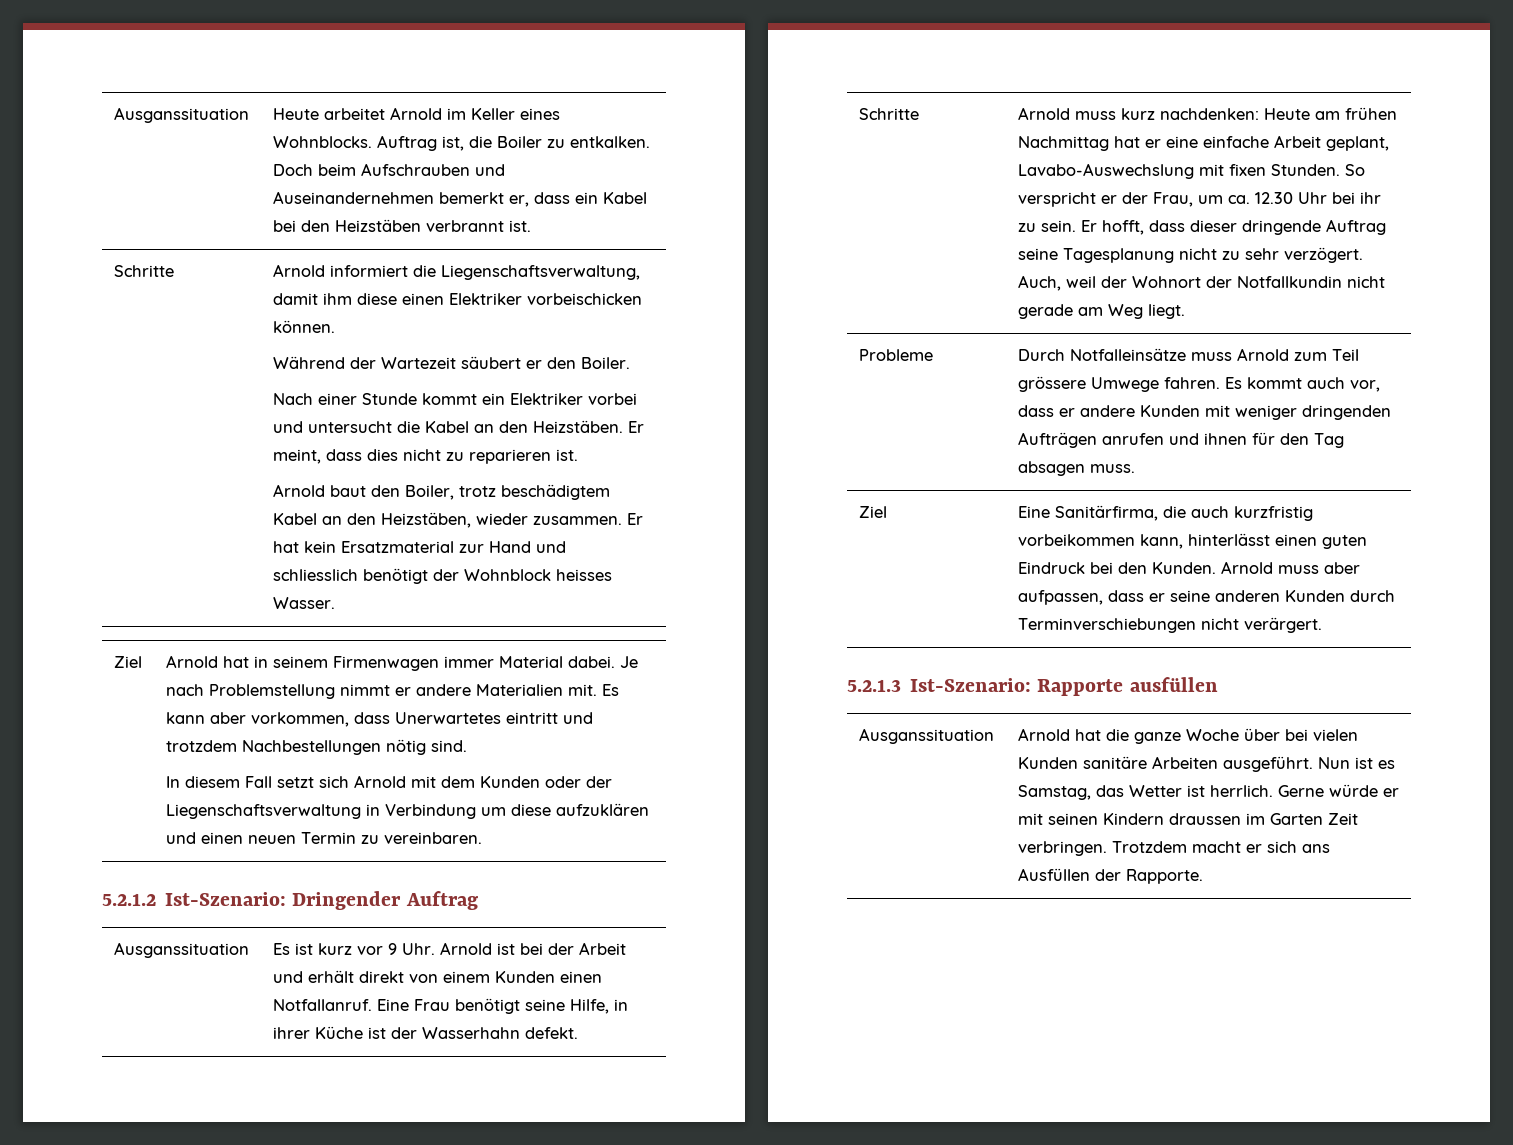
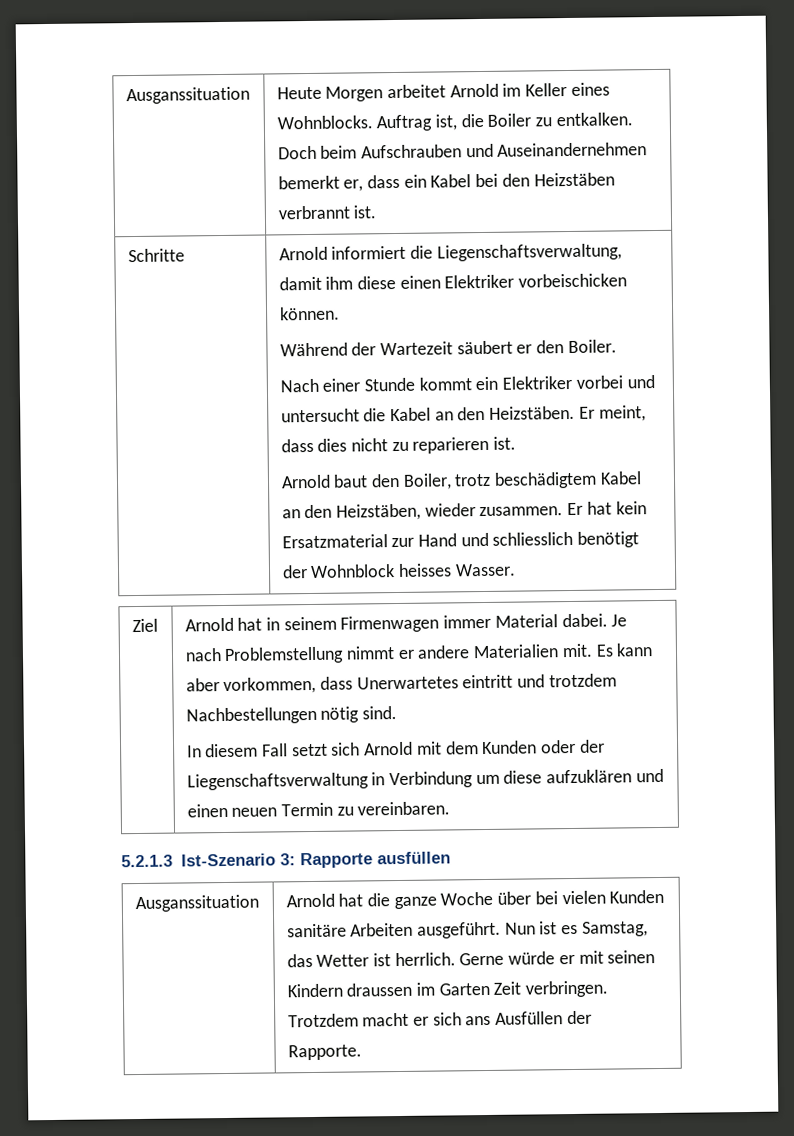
(319, 114) none -> [325,86,384,102] Morgen
[102,891,478,910] [113,942,249,958] [272,942,626,955] [272,970,602,983] [272,998,628,1014] [272,1026,578,1039] [858,108,919,120] [1017,107,1397,120] [1017,135,1389,151] [1017,163,1365,179] [1017,192,1381,207] [1017,219,1386,235] [1017,247,1363,263] [1017,275,1385,291] [1017,304,1185,319] [858,349,933,361] [1017,348,1359,361] [1017,376,1380,392] [1017,405,1391,420] [1017,432,1344,448] [1017,461,1135,476] [858,506,887,518] [1017,505,1313,521] [1017,533,1367,549] [1017,561,1360,574] [1017,590,1395,605] [1017,617,1322,633] [847,678,1032,692] 5.2.1.2 Ist-Szenario: Dringender Auftrag // Ausganssituation | Es ist kurz vor 9 Uhr. Arnold ist bei der Arbeit und erhält direkt von einem Kunden einen Notfallanruf. Eine Frau benötigt seine Hilfe, in ihrer Küche ist der Wasserhahn defekt. // Schritte | Arnold muss kurz nachdenken: Heute am frühen Nachmittag hat er eine einfache Arbeit geplant, Lavabo-Auswechslung mit fixen Stunden. So verspricht er der Frau, um ca. 12.30 Uhr bei ihr zu sein. Er hofft, dass dieser dringende Auftrag seine Tagesplanung nicht zu sehr verzögert. Auch, weil der Wohnort der Notfallkundin nicht gerade am Weg liegt. // Probleme | Durch Notfalleinsätze muss Arnold zum Teil grössere Umwege fahren. Es kommt auch vor, dass er andere Kunden mit weniger dringenden Aufträgen anrufen und ihnen für den Tag absagen muss. // Ziel | Eine Sanitärfirma, die auch kurzfristig vorbeikommen kann, hinterlässt einen guten Eindruck bei den Kunden. Arnold muss aber aufpassen, dass er seine anderen Kunden durch Terminverschiebungen nicht verärgert. // 5.2.1.3 Ist-Szenario: -> [121,853,296,868] 5.2.1.3 Ist-Szenario 3:

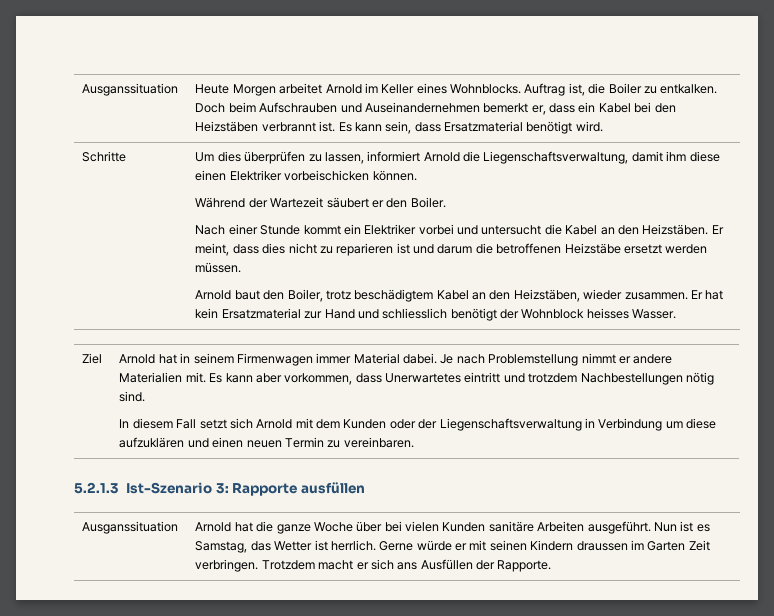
[127,248,185,263] [278,245,407,261] // Schritte | Arnold informiert -> [338,121,603,134] [82,151,127,162] [195,151,460,164] Es kann sein, dass Ersatzmaterial benötigt wird. // Schritte | Um dies überprüfen zu lassen, informiert Arnold
[493,436,517,450] ist. -> [396,243,708,254] [195,262,242,273] ist und darum die betroffenen Heizstäbe ersetzt werden müssen.

